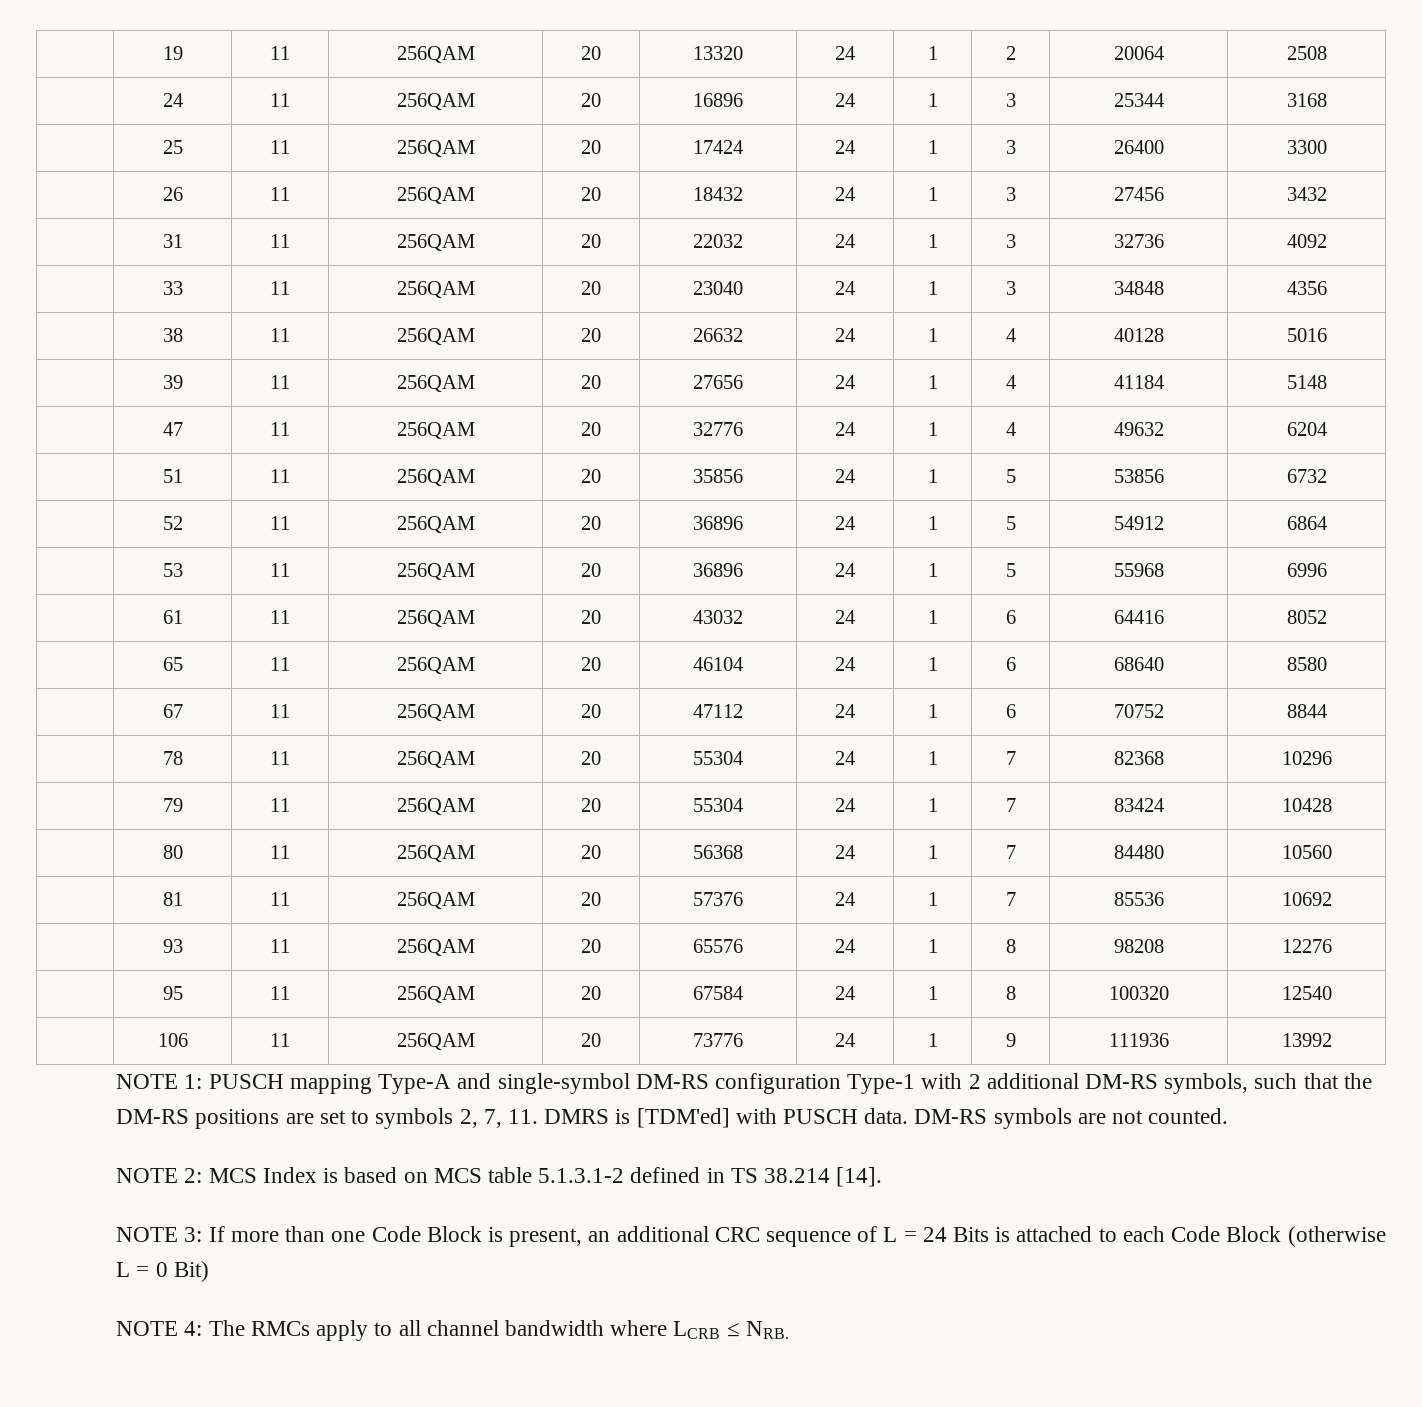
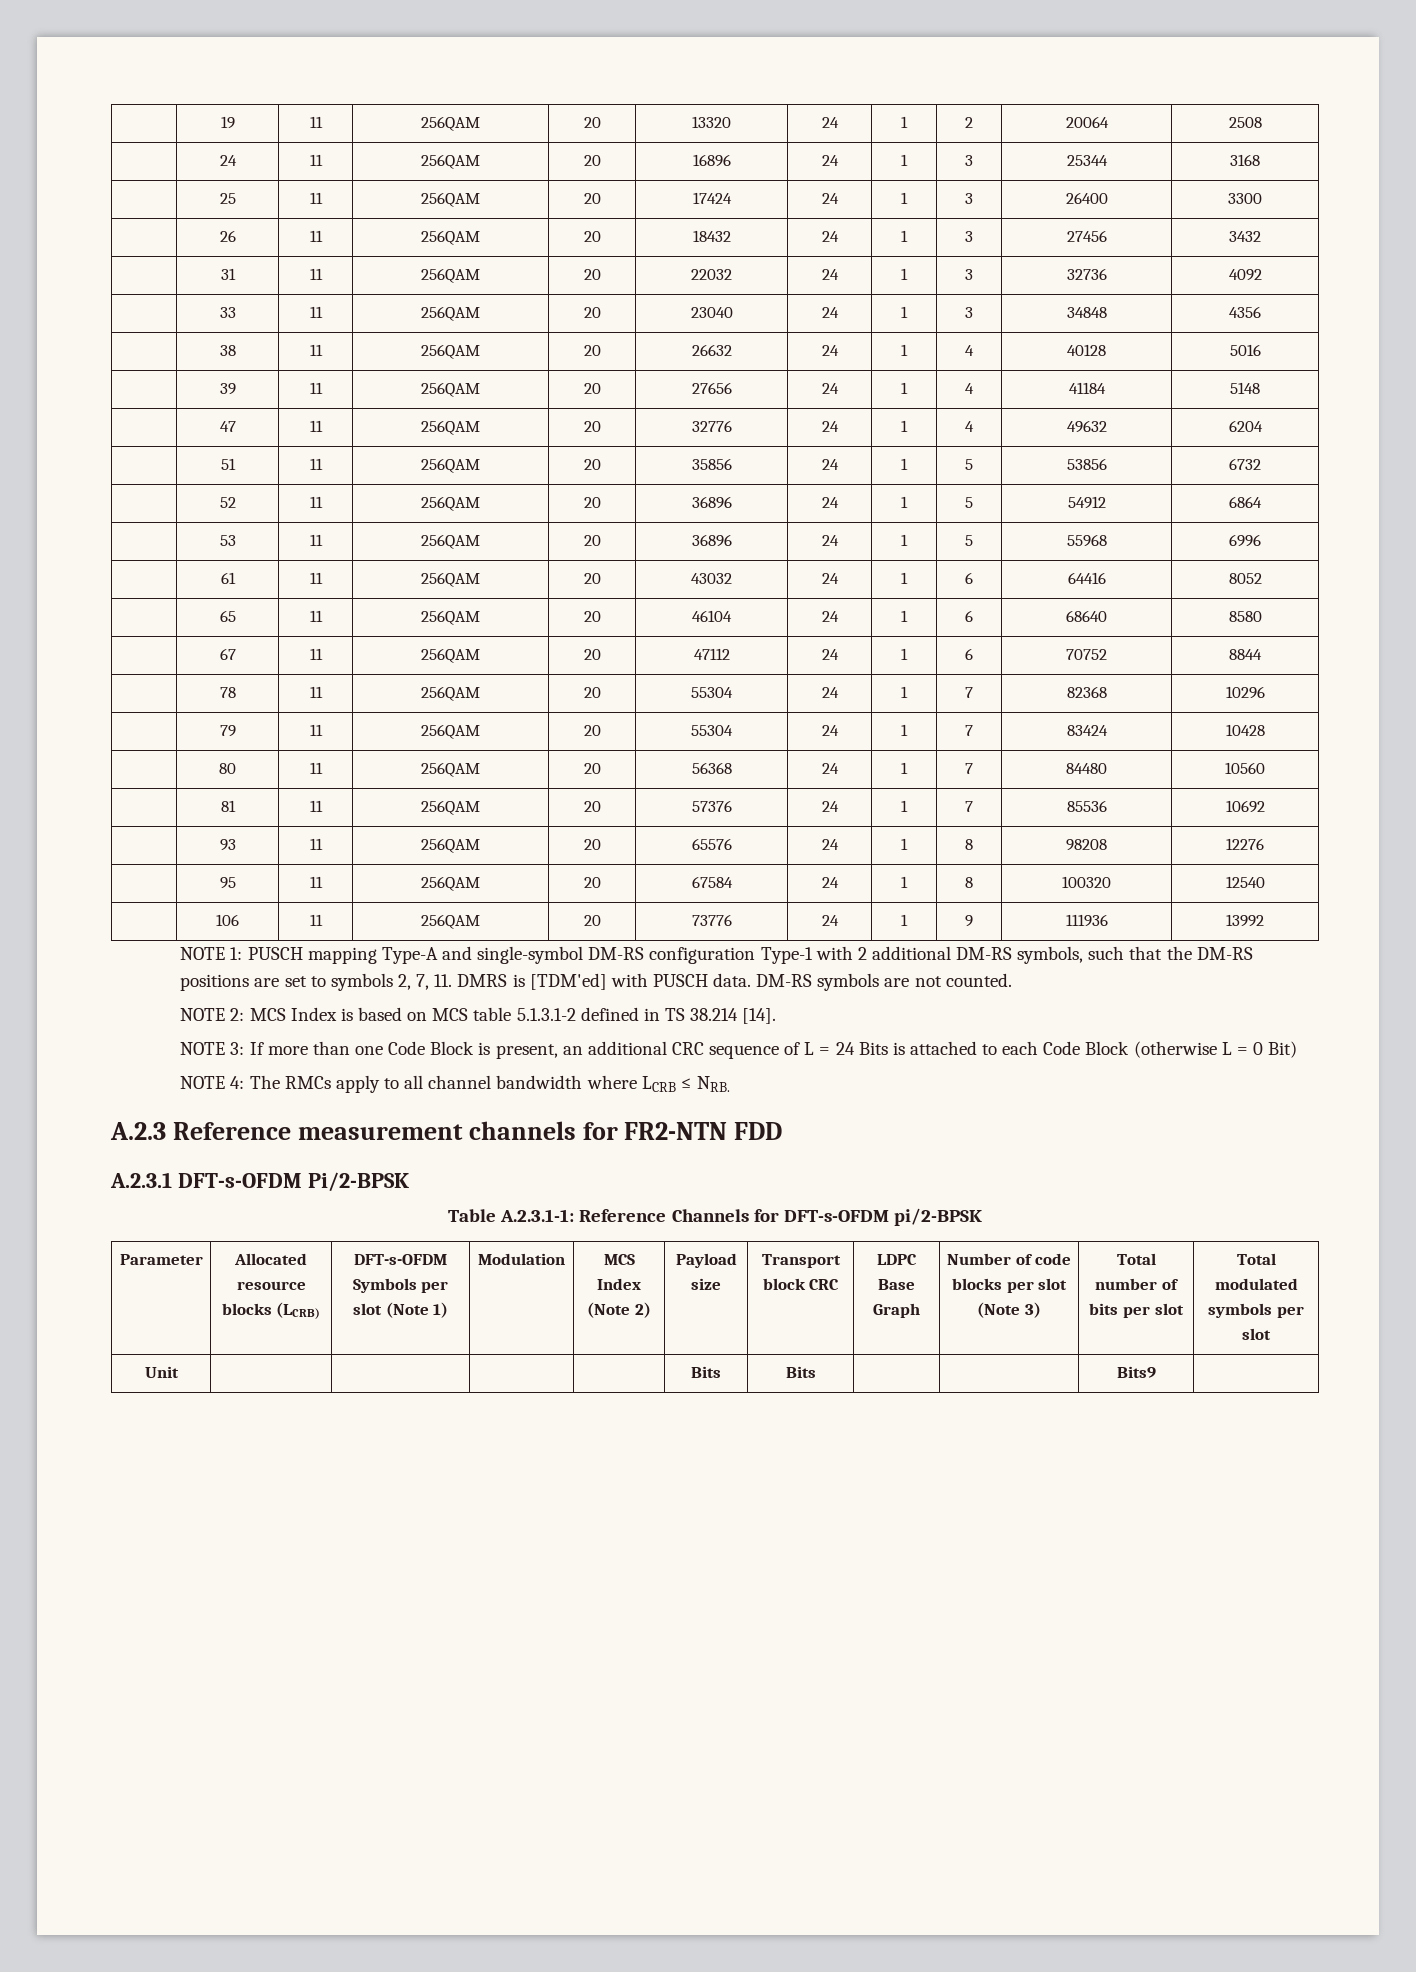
(789, 1330) none -> [110,1121,783,1140] [110,1172,409,1192] [448,1208,982,1226] [119,1254,203,1265] [234,1253,307,1265] [236,1281,306,1290] [221,1302,321,1319] [354,1254,447,1265] [352,1278,449,1293] [352,1302,449,1318] [478,1253,565,1265] [603,1254,635,1265] [597,1278,641,1290] [587,1302,651,1318] [675,1253,737,1268] [691,1278,721,1290] [761,1254,841,1268] [762,1278,840,1290] [877,1254,917,1265] [878,1279,915,1290] [873,1303,920,1318] [946,1253,1072,1265] [951,1278,1068,1293] [977,1302,1041,1318] [1116,1253,1156,1265] [1095,1278,1179,1290] [1089,1303,1184,1318] [1236,1253,1276,1265] [1214,1278,1298,1290] [1208,1303,1304,1318] [1242,1328,1271,1340] [144,1366,179,1378] [691,1366,721,1378] [785,1366,816,1378] [1116,1366,1156,1378] // A.2.3 Reference measurement channels for FR2-NTN FDD // A.2.3.1 DFT-s-OFDM Pi/2-BPSK // Table A.2.3.1-1: Reference Channels for DFT-s-OFDM pi/2-BPSK // Parameter | Allocated resource blocks (LCRB) | DFT-s-OFDM Symbols per slot (Note 1) | Modulation | MCS Index (Note 2) | Payload size | Transport block CRC | LDPC Base Graph | Number of code blocks per slot (Note 3) | Total number of bits per slot | Total modulated symbols per slot // Unit | | | | | Bits | Bits | | | Bits9 |

